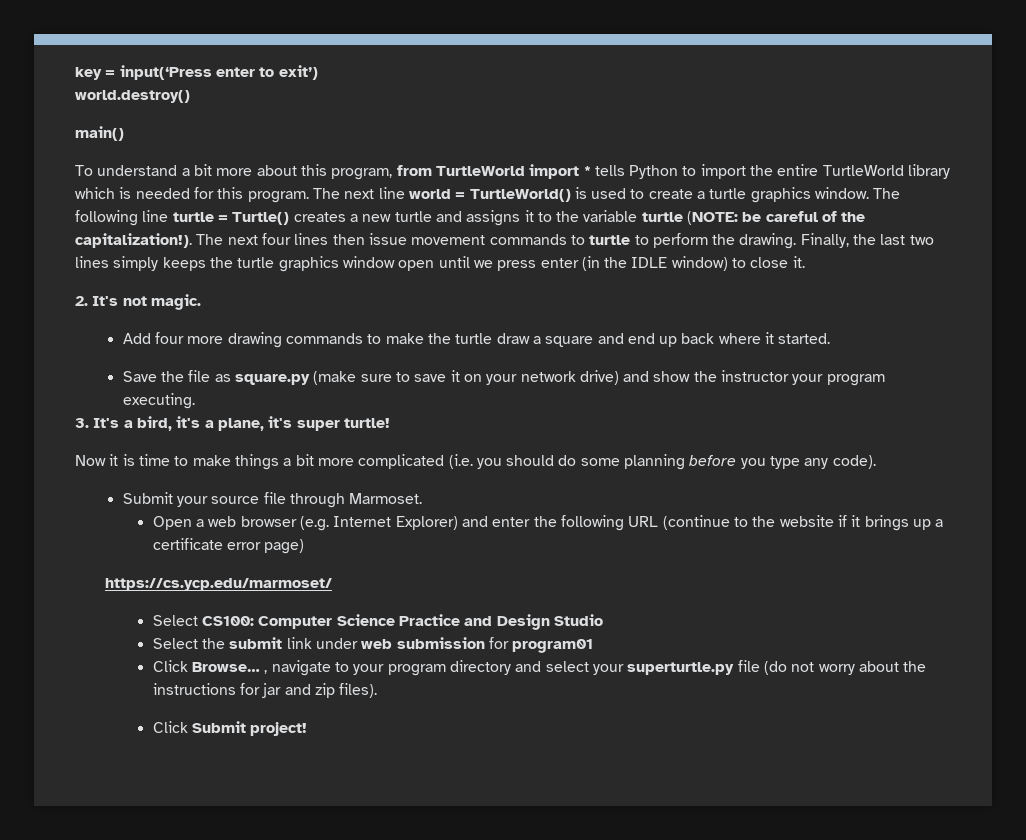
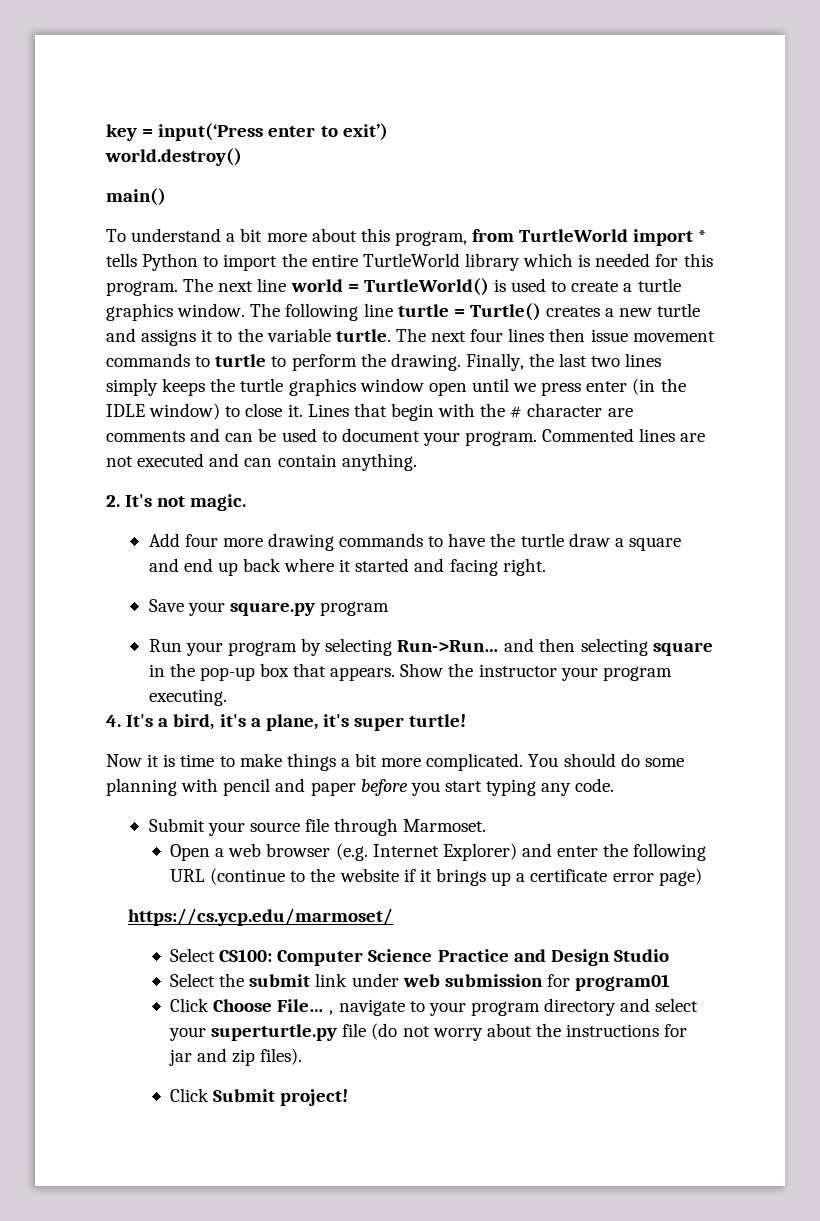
[641,211,866,225] [75,233,192,248] turtle (NOTE: be careful of the capitalization!). -> [335,329,391,342] turtle.
(805, 262) none -> [307,403,633,421] [106,428,706,446] [106,453,417,471] Lines that begin with the # character are comments and can be used to document your program. Commented lines are not executed and can contain anything.
[385,333,424,344] make -> [448,533,486,547] have
[778,333,831,344] [122,370,691,385] started. // Save the file as square.py (make sure to save it on your network drive) and show -> [355,558,546,576] [148,599,389,616] [148,638,713,656] [148,663,444,681] started and facing right. // Save your square.py program // Run your program by selecting Run->Run… and then selecting square in the pop-up box that appears. Show
[75,418,89,428] 3. -> [106,715,121,727] 4.
[358,454,502,469] complicated (i.e. you -> [426,753,559,771] complicated. You
[689,455,876,469] before you type any code). -> [181,778,615,796] with pencil and paper before you start typing any code.
[192,662,261,672] Browse… -> [213,999,325,1012] Choose File…

